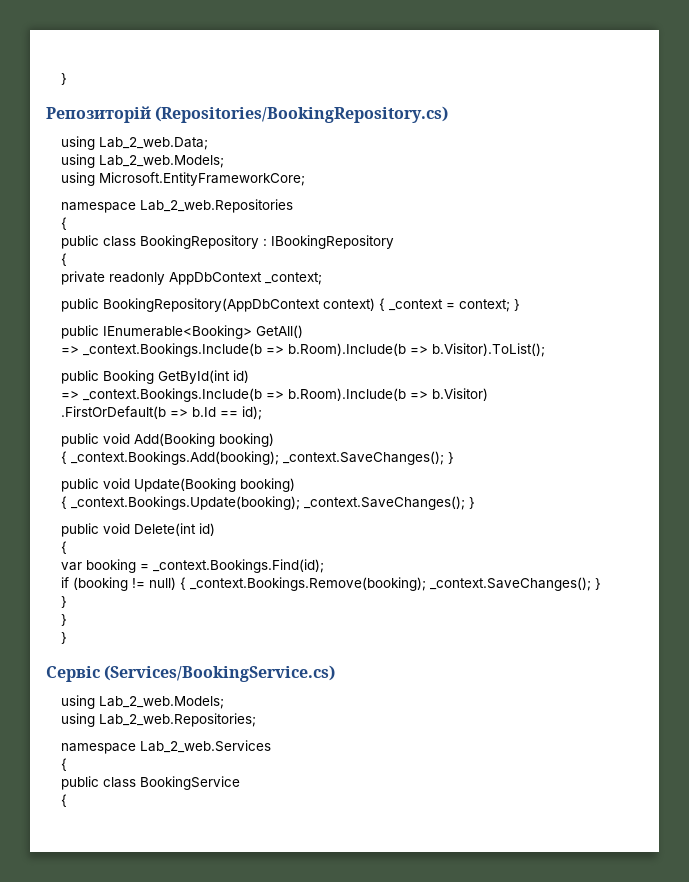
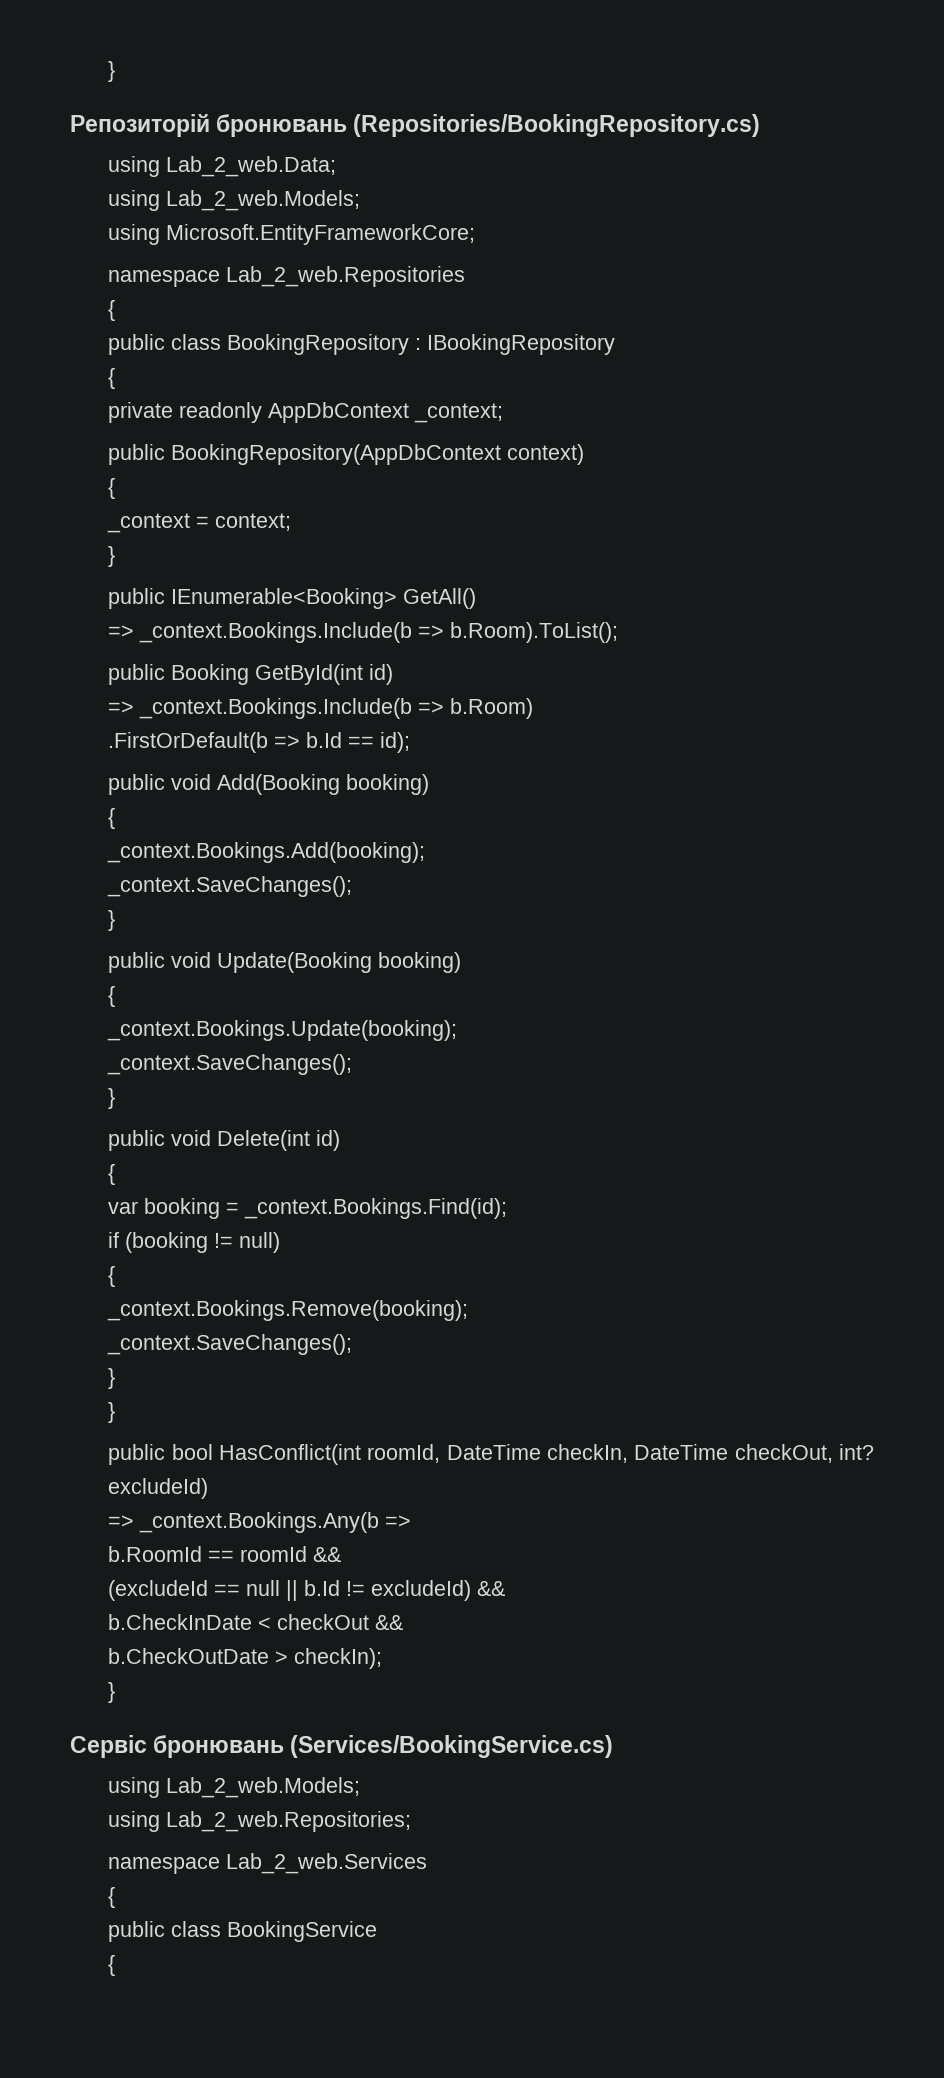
(151, 114) none -> [216,114,348,137] бронювань
[379,298,386,311] { -> [108,478,116,499] // { //
(511, 305) none -> (292, 522) //
[288,343,546,357] b.Room).Include(b => b.Visitor).ToList(); -> [450,622,619,643] b.Room).ToList();
[288,388,489,401] b.Room).Include(b => b.Visitor) -> [450,698,534,719] b.Room)
(68, 457) none -> (116, 818) //
[283,451,445,465] _context.SaveChanges(); -> [107,876,353,897] // _context.SaveChanges(); //
(68, 502) none -> (116, 996) //
[304,496,466,510] _context.SaveChanges(); -> [107,1054,353,1075] // _context.SaveChanges(); //
[180,577,187,590] { -> [108,1266,116,1287] // { //
[430,577,602,591] [61,596,68,608] [61,614,68,626] _context.SaveChanges(); } // } // } -> [107,1334,353,1355] [108,1368,116,1389] [108,1402,116,1423] [108,1444,874,1465] [108,1478,209,1499] [108,1512,412,1533] [108,1546,342,1562] [108,1580,506,1601] [108,1614,404,1630] [108,1648,383,1669] // _context.SaveChanges(); // } // } // public bool HasConflict(int roomId, DateTime checkIn, DateTime checkOut, int? excludeId) // => _context.Bookings.Any(b => // b.RoomId == roomId && // (excludeId == null || b.Id != excludeId) && // b.CheckInDate < checkOut && // b.CheckOutDate > checkIn);
(100, 674) none -> [153,1735,285,1758] бронювань

